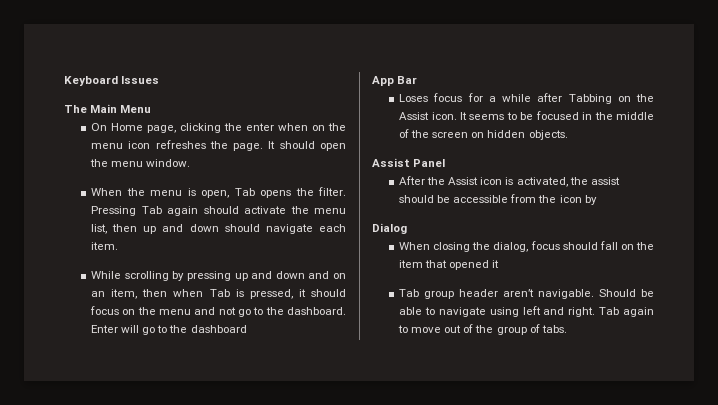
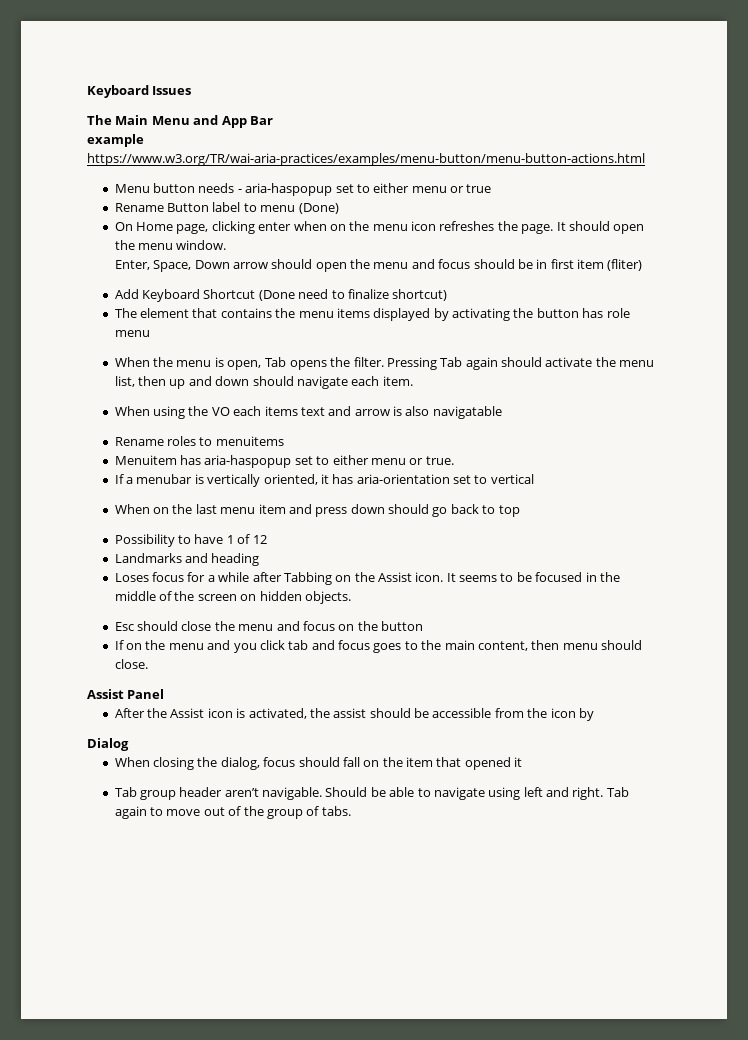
(152, 109) none -> [193,115,273,128] [87,134,144,147] [87,153,645,166] [114,183,492,196] [114,202,339,214] and App Bar // example https://www.w3.org/TR/wai-aria-practices/examples/menu-button/menu-button-actions.html // Menu button needs - aria-haspopup set to either menu or true // Rename Button label to menu (Done)
[224,123,243,131] the -> (255, 227) none
(191, 163) none -> [114,259,643,272] [114,289,448,302] [114,308,630,321] [114,330,150,337] // Enter, Space, Down arrow should open the menu and focus should be in first item (fliter) // Add Keyboard Shortcut (Done need to finalize shortcut) // The element that contains the menu items displayed by activating the button has role menu
[91,271,346,281] [91,289,346,299] [90,306,346,317] [91,325,247,335] [372,76,418,86] While scrolling by pressing up and down and on an item, then when Tab is pressed, it should focus on the menu and not go to the dashboard. Enter will go to the dashboard // App Bar -> [114,406,502,419] [114,436,284,446] [114,455,454,468] [114,474,534,487] [114,504,520,517] [114,534,267,547] [114,553,260,566] When using the VO each items text and arrow is also navigatable // Rename roles to menuitems // Menuitem has aria-haspopup set to either menu or true. // If a menubar is vertically oriented, it has aria-orientation set to vertical // When on the last menu item and press down should go back to top // Possibility to have 1 of 12 // Landmarks and heading
(568, 135) none -> [114,621,424,631] [114,640,643,653] [114,659,148,669] // Esc should close the menu and focus on the button // If on the menu and you click tab and focus goes to the main content, then menu should close.

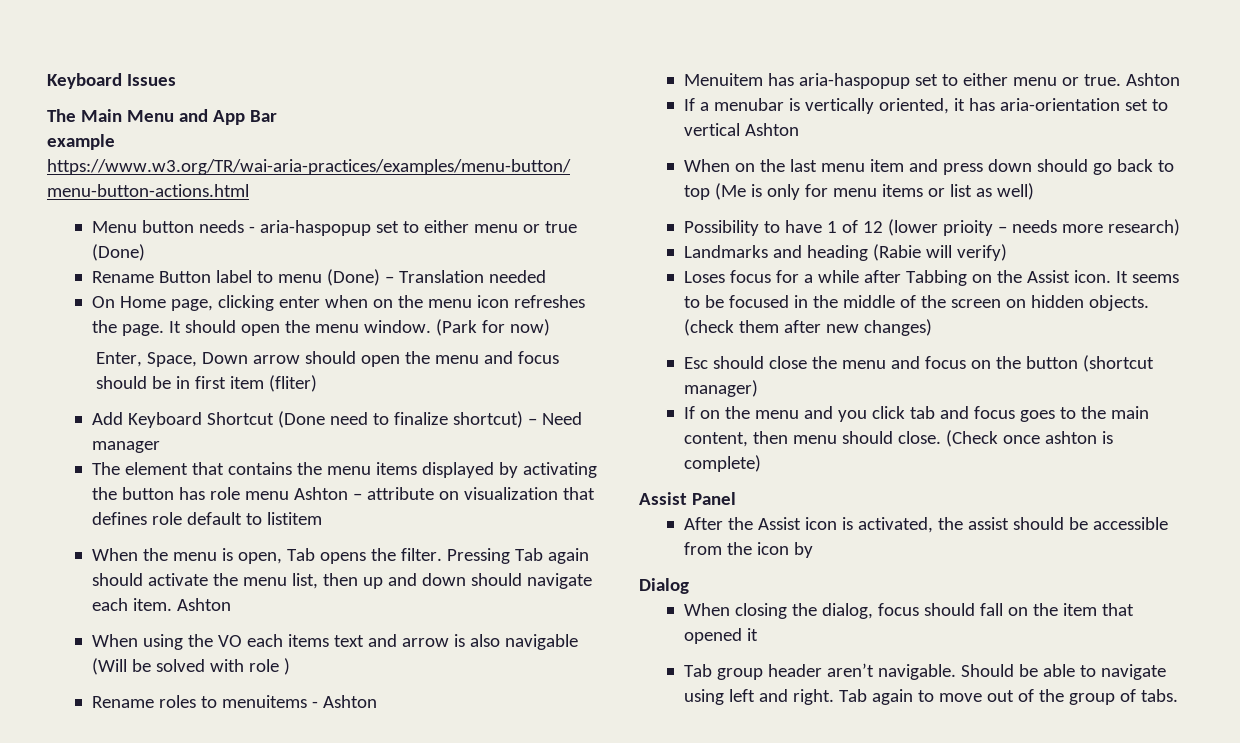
(492, 188) none -> [91,244,145,261] (Done)
(339, 208) none -> [384,270,546,283] – Translation needed
(227, 245) none -> [435,319,550,336] (Park for now)
(448, 295) none -> [527,412,582,425] [91,441,160,453] – Need manager
(150, 333) none -> [293,487,595,500] [91,512,322,525] Ashton – attribute on visualization that defines role default to listitem
(413, 381) none -> [176,598,231,611] Ashton
[432,406,502,419] navigatable -> [504,634,578,650] [91,658,290,675] navigable (Will be solved with role )
(284, 441) none -> [311,695,377,708] - Ashton
(454, 460) none -> [1125,73,1180,86] Ashton
(534, 479) none -> [744,123,799,136] Ashton
(520, 511) none -> [714,183,1034,200] (Me is only for menu items or list as well)
(267, 539) none -> [887,219,1180,236] (lower prioity – needs more research)
(260, 559) none -> [872,244,1007,261] (Rabie will verify)
(351, 597) none -> [683,319,932,336] (check them after new changes)
(424, 626) none -> [1082,355,1154,372] [683,380,758,397] (shortcut manager)
(148, 664) none -> [945,430,1113,447] [683,455,761,472] (Check once ashton is complete)

